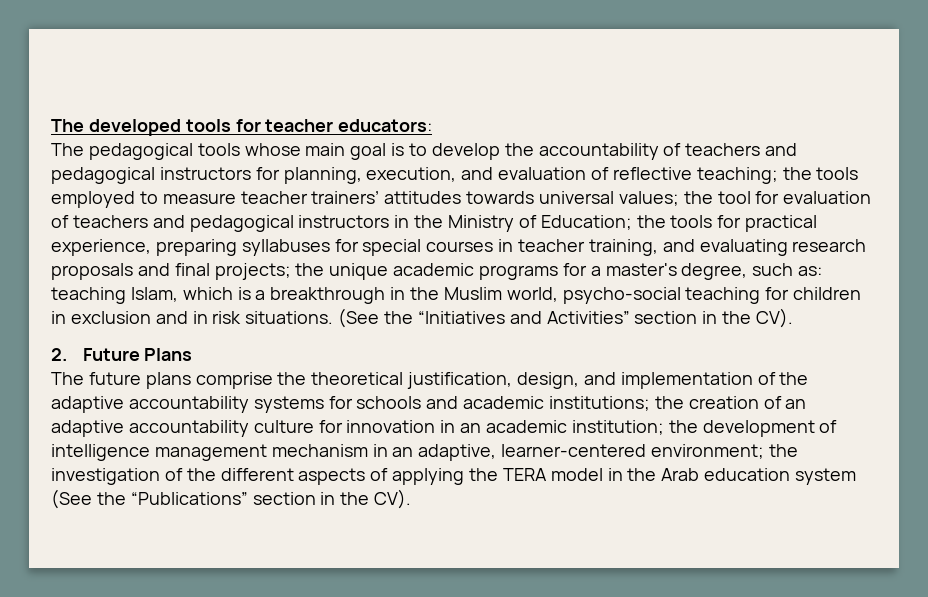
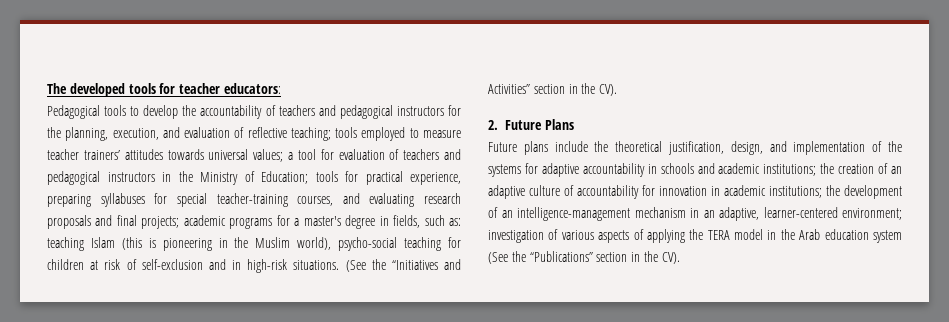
[51,143,405,160] The pedagogical tools whose main goal is -> [47,105,127,119] Pedagogical tools
(280, 173) none -> [47,127,61,138] the
[782,167,812,180] the -> (331, 134) none
[683,191,713,204] the -> [288,152,293,160] a
[636,215,666,228] the -> (308, 177) none
[426,239,658,256] courses in teacher training, -> [216,193,334,207] teacher-training courses,
[295,263,389,280] the unique -> (180, 222) none
[681,263,823,280] [51,287,386,304] degree, such as: teaching Islam, which is a breakthrough -> [345,215,461,229] [47,237,212,251] degree in fields, such as: teaching Islam (this is pioneering
[506,287,558,302] world, -> [297,237,332,250] world),
[51,311,151,324] in exclusion -> [90,259,203,270] at risk of self-exclusion
[212,311,242,324] risk -> [247,259,288,273] high-risk
[51,372,273,389] The future plans comprise -> [488,141,588,155] Future plans include
[51,396,353,413] adaptive accountability systems for -> [488,163,657,177] systems for adaptive accountability in
[128,420,664,437] accountability culture for innovation in an academic institution; -> [529,185,822,199] culture of accountability for innovation in academic institutions;
[51,444,267,461] intelligence management -> [501,207,630,221] an intelligence-management
[768,444,798,457] the -> (902, 214) none
[186,468,294,481] the different -> [561,230,594,240] various

